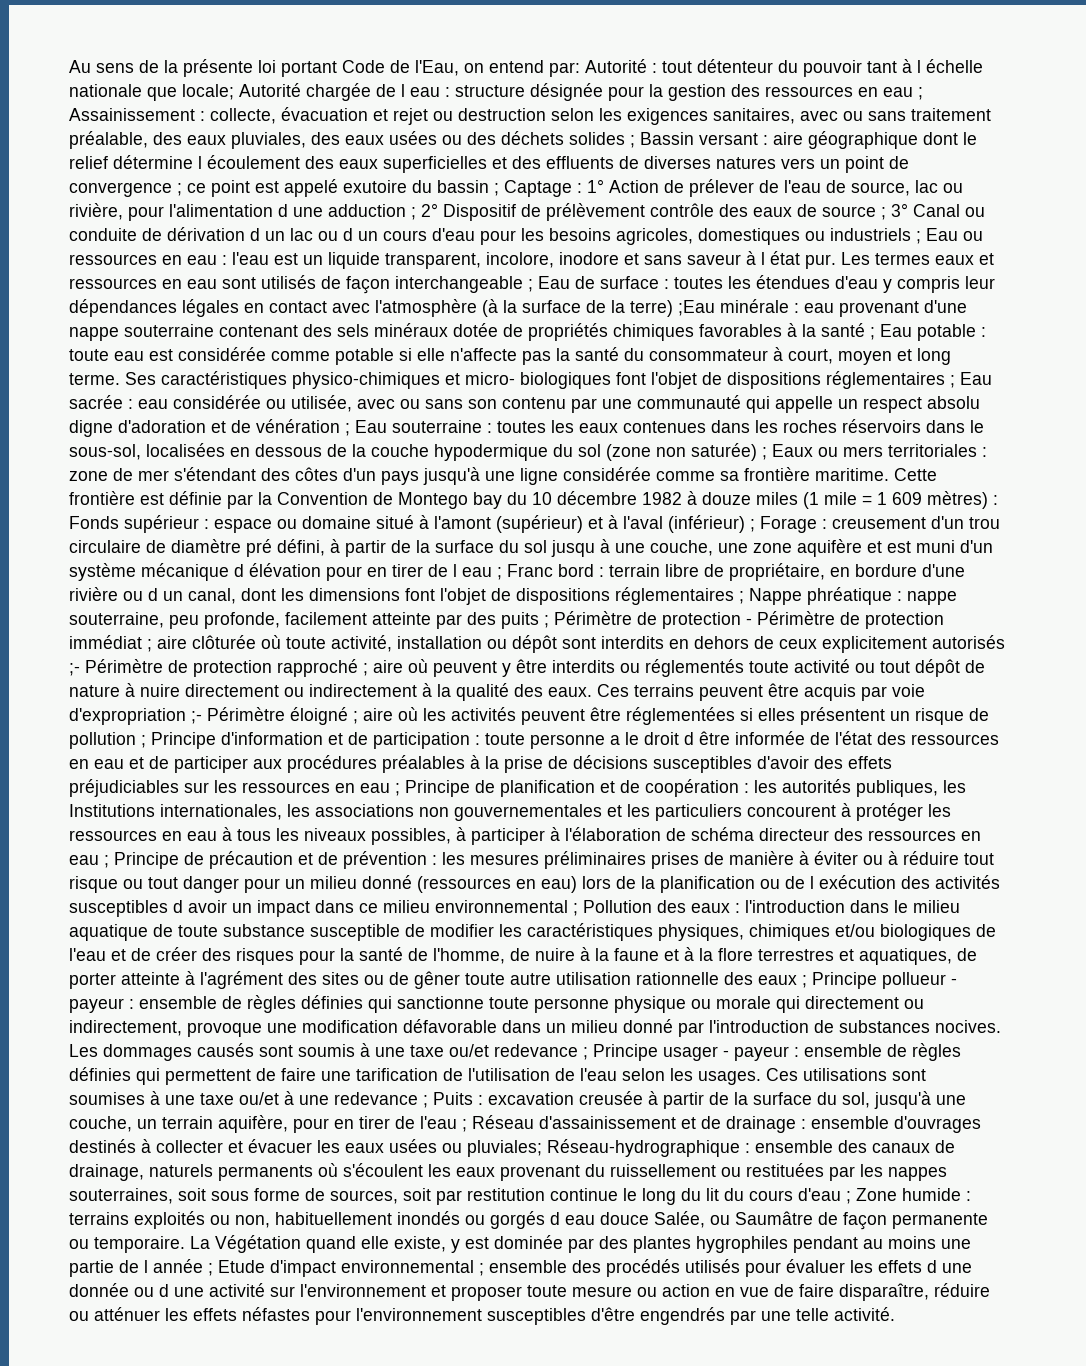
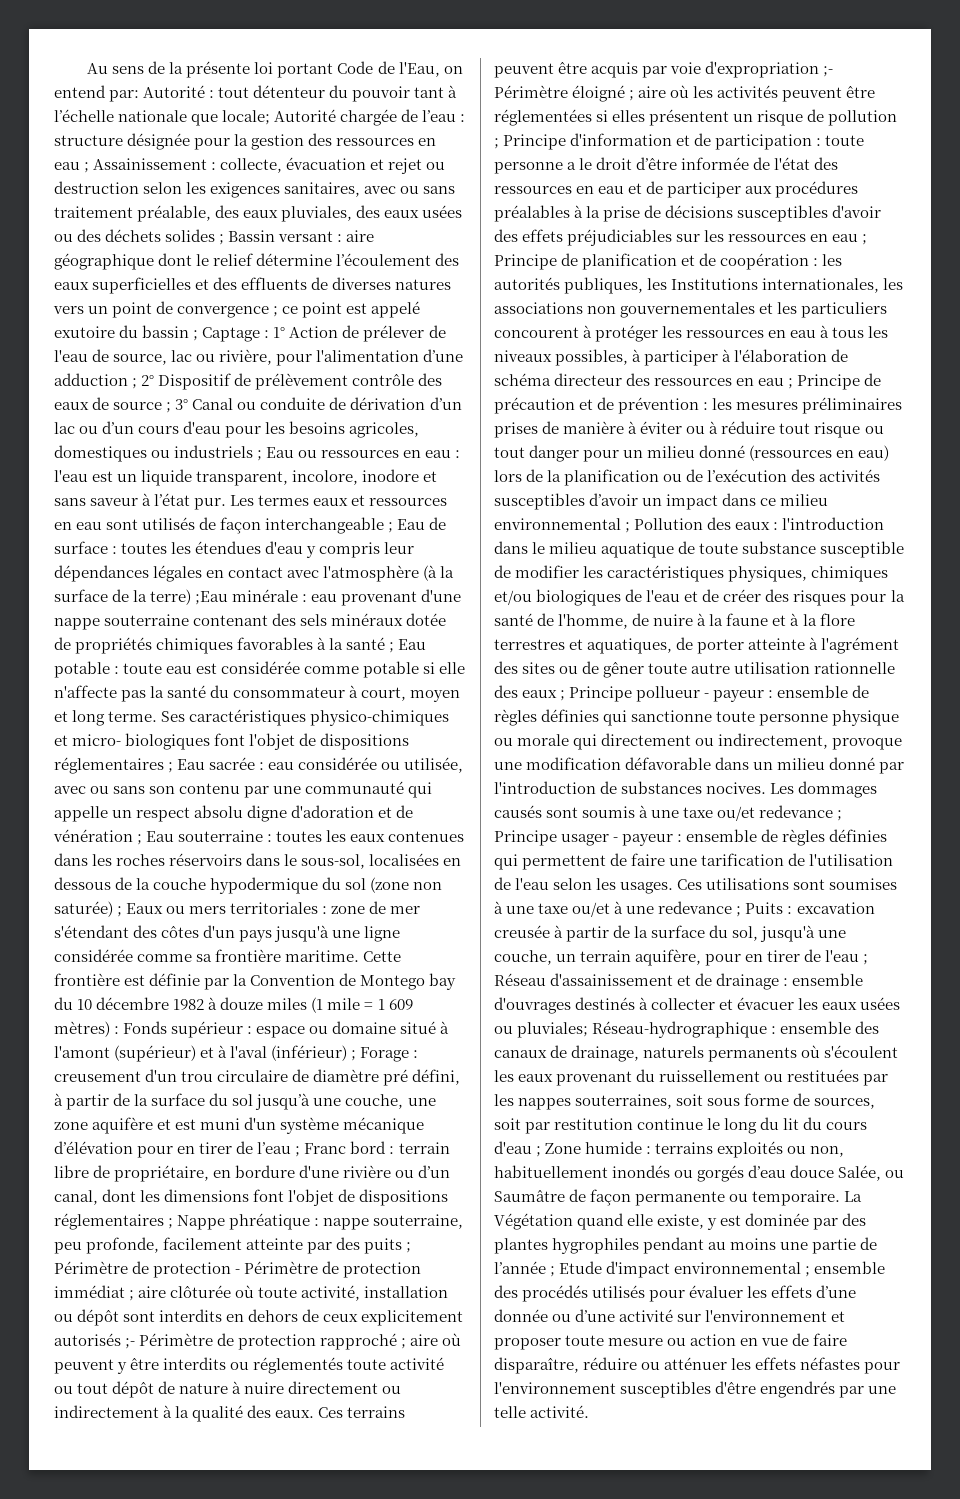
[917,59,983,73] l échelle -> [54,109,114,122] l’échelle
[401,84,440,97] l eau -> [422,110,457,122] l’eau
[198,155,300,169] l écoulement -> [336,253,432,266] l’écoulement
[278,204,323,217] d une -> [423,349,464,362] d’une
[250,228,378,241] d un lac ou d un -> [429,397,462,410] [54,421,135,434] d’un lac ou d’un
[761,251,800,265] l état -> [154,493,191,506] l’état
[551,539,610,557] jusqu à -> [255,1093,311,1110] jusqu’à
[234,563,492,581] d élévation pour en tirer de l eau -> [54,1141,292,1158] d’élévation pour en tirer de l’eau
[148,588,183,601] d un -> [418,1165,451,1178] d’un
[684,731,730,745] d être -> [636,157,678,170] d’être
[810,875,896,889] l exécution -> [707,469,788,482] l’exécution
[173,900,227,913] d avoir -> [589,493,639,506] d’avoir
[550,1212,595,1225] d eau -> [748,1165,787,1178] d’eau
[144,1259,203,1273] l année -> [494,1261,546,1274] l’année
[927,1260,972,1273] [69,1283,204,1297] d une donnée ou d une -> [816,1285,857,1298] [494,1309,616,1322] d’une donnée ou d’une

